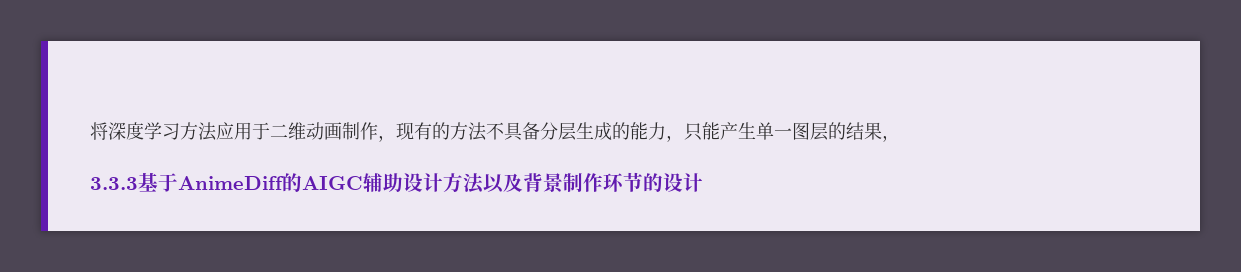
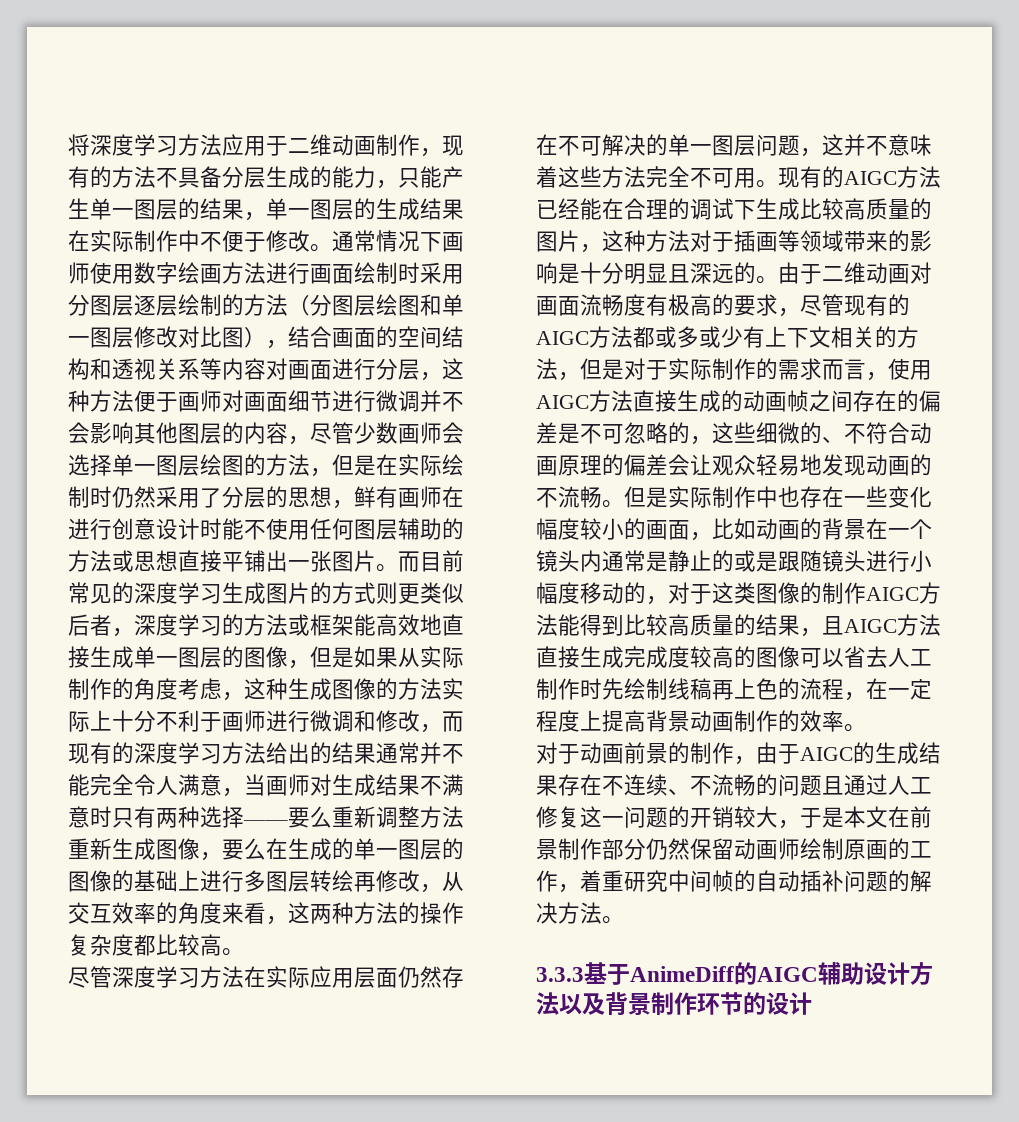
(900, 138) none -> [266,198,464,220] [68,230,464,252] [68,262,464,284] [68,294,464,316] [68,326,464,349] [68,358,464,381] [68,390,464,412] [68,422,464,445] [68,454,464,477] [68,486,464,509] [68,518,464,540] [68,550,464,572] [68,582,464,604] [68,614,464,637] [68,646,464,669] [68,678,464,701] [68,710,464,733] [68,742,464,764] [68,774,464,797] [68,806,464,828] [68,838,464,861] [68,870,464,893] [68,902,464,925] [68,934,244,956] [68,966,464,988] [536,134,932,157] [536,166,941,188] [536,198,932,220] [536,230,932,253] [536,262,932,284] [536,294,910,317] [536,326,919,348] [536,358,932,381] [536,390,941,412] [536,422,932,445] [536,454,932,476] [536,486,932,508] [536,518,932,541] [536,550,932,572] [536,582,941,605] [536,614,941,637] [536,646,932,668] [536,678,932,701] [536,710,866,732] [536,742,941,765] [536,774,932,796] [536,806,932,829] [536,838,932,860] [536,870,932,893] [536,902,624,924] 单一图层的生成结果在实际制作中不便于修改。通常情况下画师使用数字绘画方法进行画面绘制时采用分图层逐层绘制的方法（分图层绘图和单一图层修改对比图），结合画面的空间结构和透视关系等内容对画面进行分层，这种方法便于画师对画面细节进行微调并不会影响其他图层的内容，尽管少数画师会选择单一图层绘图的方法，但是在实际绘制时仍然采用了分层的思想，鲜有画师在进行创意设计时能不使用任何图层辅助的方法或思想直接平铺出一张图片。而目前常见的深度学习生成图片的方式则更类似后者，深度学习的方法或框架能高效地直接生成单一图层的图像，但是如果从实际制作的角度考虑，这种生成图像的方法实际上十分不利于画师进行微调和修改，而现有的深度学习方法给出的结果通常并不能完全令人满意，当画师对生成结果不满意时只有两种选择——要么重新调整方法重新生成图像，要么在生成的单一图层的图像的基础上进行多图层转绘再修改，从交互效率的角度来看，这两种方法的操作复杂度都比较高。 // 尽管深度学习方法在实际应用层面仍然存在不可解决的单一图层问题，这并不意味着这些方法完全不可用。现有的AIGC方法已经能在合理的调试下生成比较高质量的图片，这种方法对于插画等领域带来的影响是十分明显且深远的。由于二维动画对画面流畅度有极高的要求，尽管现有的AIGC方法都或多或少有上下文相关的方法，但是对于实际制作的需求而言，使用AIGC方法直接生成的动画帧之间存在的偏差是不可忽略的，这些细微的、不符合动画原理的偏差会让观众轻易地发现动画的不流畅。但是实际制作中也存在一些变化幅度较小的画面，比如动画的背景在一个镜头内通常是静止的或是跟随镜头进行小幅度移动的，对于这类图像的制作AIGC方法能得到比较高质量的结果，且AIGC方法直接生成完成度较高的图像可以省去人工制作时先绘制线稿再上色的流程，在一定程度上提高背景动画制作的效率。 // 对于动画前景的制作，由于AIGC的生成结果存在不连续、不流畅的问题且通过人工修复这一问题的开销较大，于是本文在前景制作部分仍然保留动画师绘制原画的工作，着重研究中间帧的自动插补问题的解决方法。

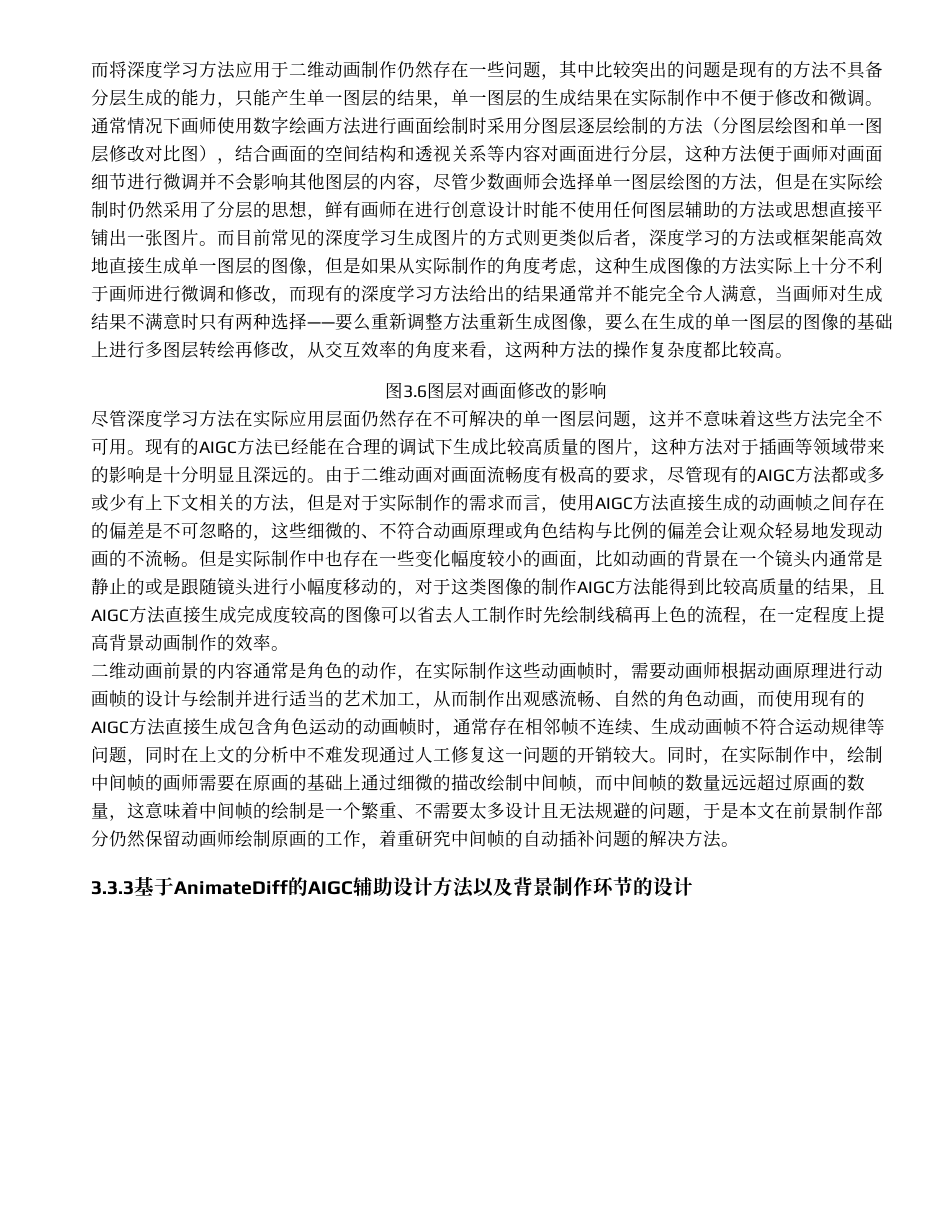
(68, 145) none -> [91,61,109,78] 而
[420,148,442,157] ， -> [397,60,739,80] 仍然存在一些问题，其中比较突出的问题是
(310, 241) none -> [811,89,865,107] 和微调
(244, 952) none -> [384,382,607,400] // 图3.6图层对画面修改的影响
(602, 465) none -> [505,522,649,539] 或角色结构与比例
[536,742,580,764] 对于 -> [91,662,127,679] 二维
[690,742,941,765] [536,774,844,796] 制作，由于AIGC的生成结果存在不连续、不流畅的问题且 -> [217,661,883,681] [91,690,865,709] [91,717,885,737] [91,746,379,765] 内容通常是角色的动作，在实际制作这些动画帧时，需要动画师根据动画原理进行动画帧的设计与绘制并进行适当的艺术加工，从而制作出观感流畅、自然的角色动画，而使用现有的AIGC方法直接生成包含角色运动的动画帧时，通常存在相邻帧不连续、生成动画帧不符合运动规律等问题，同时在上文的分析中不难发现
(778, 817) none -> [649,746,883,765] [91,773,865,793] [91,801,685,821] 。同时，在实际制作中，绘制中间帧的画师需要在原画的基础上通过细微的描改绘制中间帧，而中间帧的数量远远超过原画的数量，这意味着中间帧的绘制是一个繁重、不需要太多设计且无法规避的问题
[630,966,734,982] AnimeDiff -> [174,880,288,895] AnimateDiff

